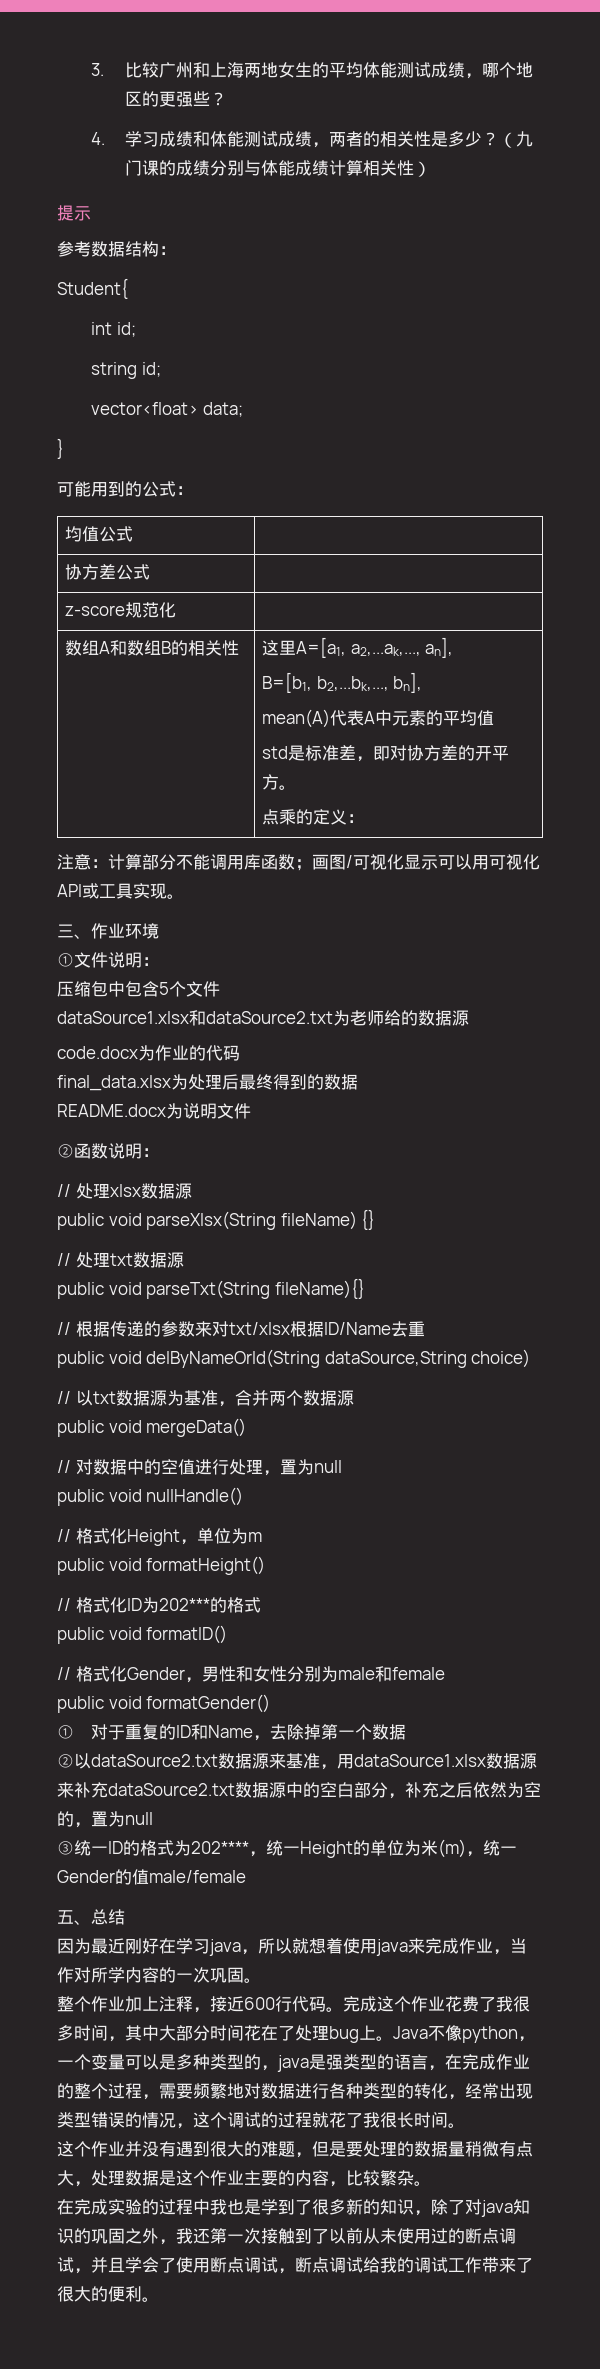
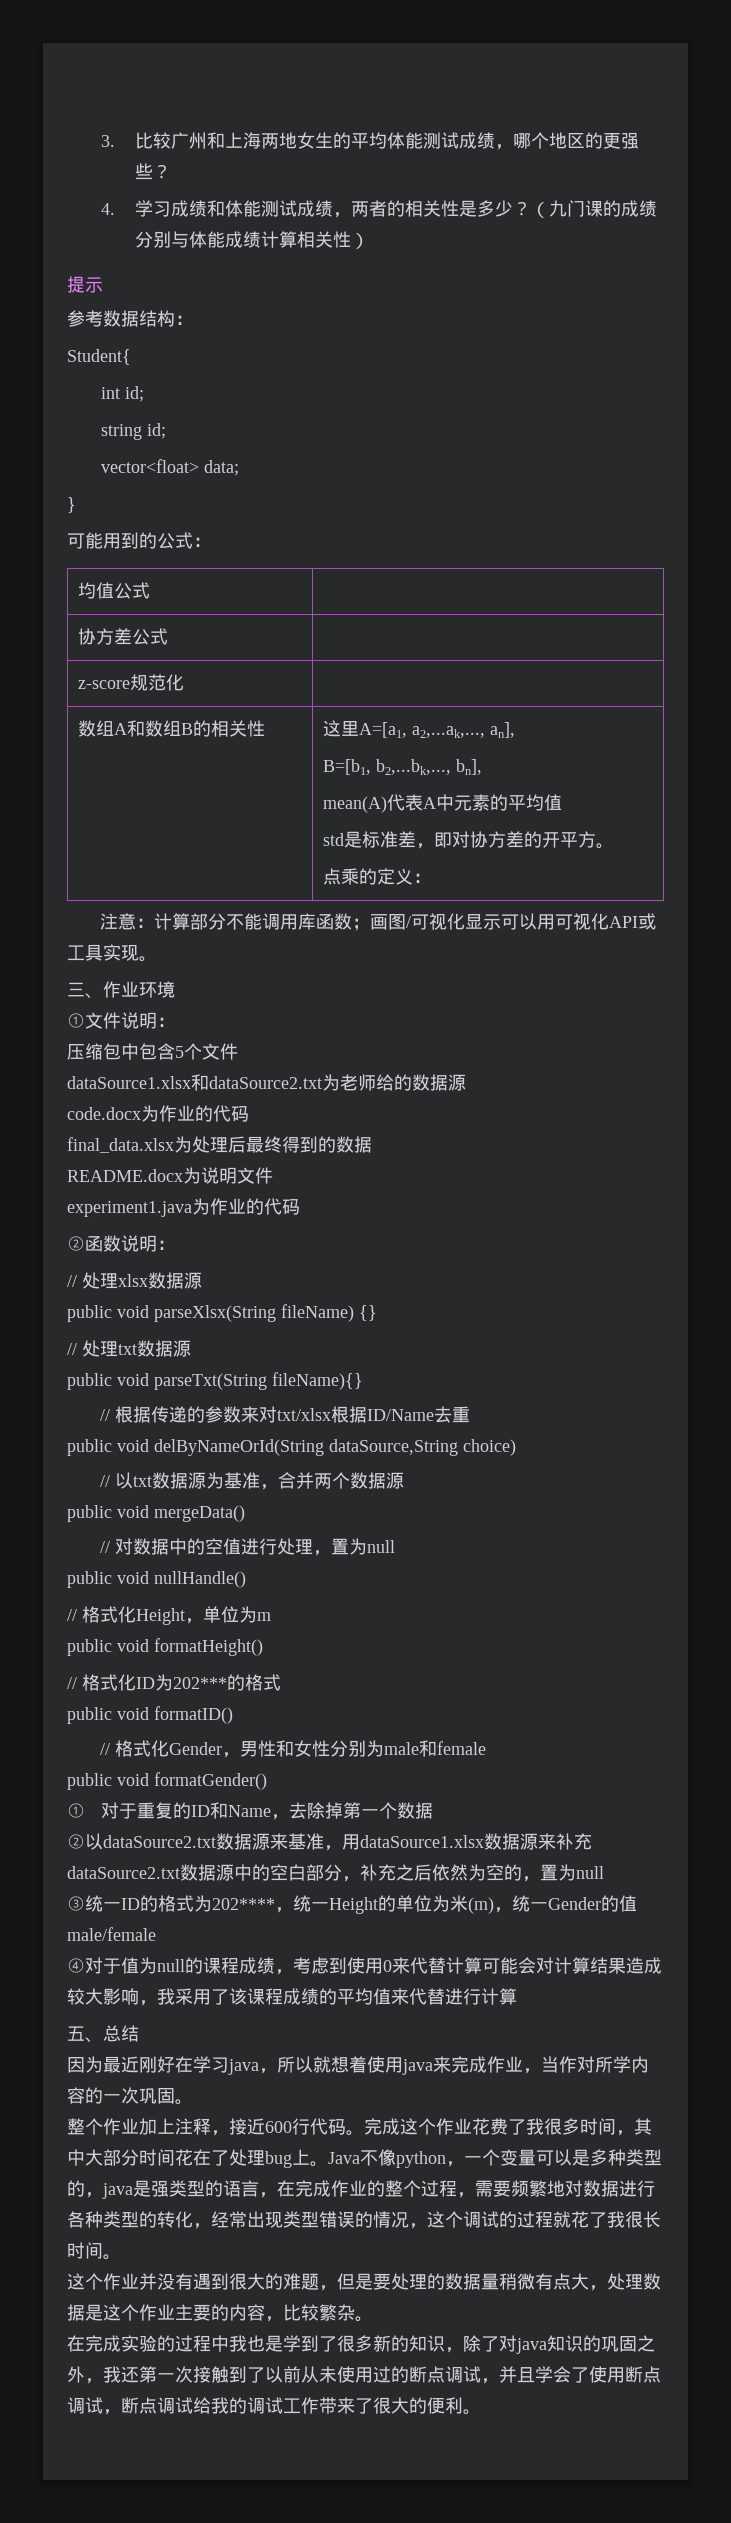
(251, 1111) none -> [67,1198,300,1217] // experiment1.java为作业的代码
(246, 1876) none -> [67,1957,662,1975] [67,1988,517,2006] // ④对于值为null的课程成绩，考虑到使用0来代替计算可能会对计算结果造成较大影响，我采用了该课程成绩的平均值来代替进行计算

